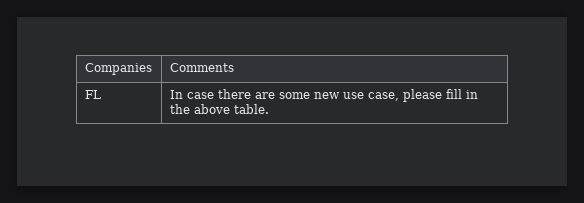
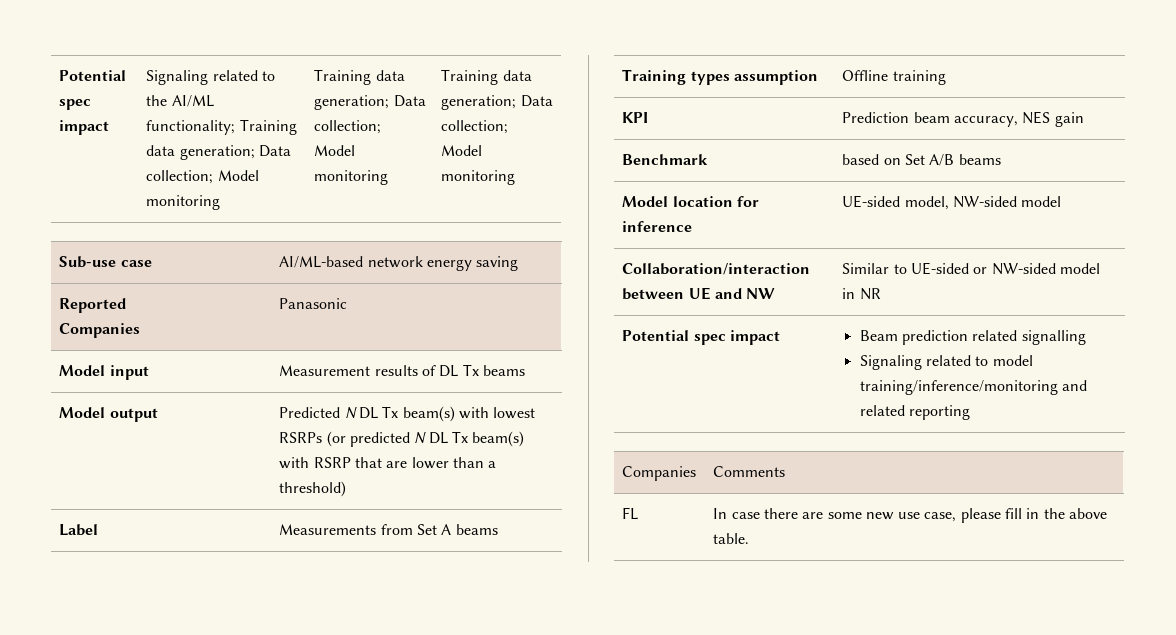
(84, 69) none -> [59,70,127,81] [59,99,92,110] [59,120,110,135] [146,70,275,85] [146,95,214,107] [146,119,297,135] [146,145,291,160] [146,170,259,184] [146,195,221,210] [314,69,405,85] [314,95,426,110] [314,120,382,134] [314,145,356,156] [314,170,389,185] [441,69,532,85] [441,95,553,110] [441,120,509,134] [441,145,483,156] [441,170,516,185] [59,256,152,268] [279,256,519,271] [59,298,127,313] [59,323,141,338] [279,298,348,309] [59,365,149,380] [279,364,525,377] [59,407,158,422] [279,406,536,422] [279,431,525,447] [279,457,497,469] [279,481,347,497] [59,524,99,536] [279,524,498,535] [622,69,818,85] [842,70,946,85] [622,112,649,123] [842,111,1084,127] [622,154,709,165] [842,154,1001,166] [622,196,759,207] [622,221,693,232] [842,195,1062,210] [622,263,811,275] [622,287,776,300] [842,262,1100,275] [842,288,881,300] [622,330,780,345] [859,330,1086,345] [859,355,1033,370] [859,380,1088,395] [859,405,971,420] Potential spec impact | Signaling related to the AI/ML functionality; Training data generation; Data collection; Model monitoring | Training data generation; Data collection; Model monitoring | Training data generation; Data collection; Model monitoring // Sub-use case | AI/ML-based network energy saving // Reported // Companies | Panasonic // Model input | Measurement results of DL Tx beams // Model output | Predicted N DL Tx beam(s) with lowest RSRPs (or predicted N DL Tx beam(s) with RSRP that are lower than a threshold) // Label | Measurements from Set A beams // Training types assumption | Offline training // KPI | Prediction beam accuracy, NES gain // Benchmark | based on Set A/B beams // Model location for inference | UE-sided model, NW-sided model // Collaboration/interaction between UE and NW | Similar to UE-sided or NW-sided model in NR // Potential spec impact | Beam prediction related signalling // Signaling related to model training/inference/monitoring and related reporting //

